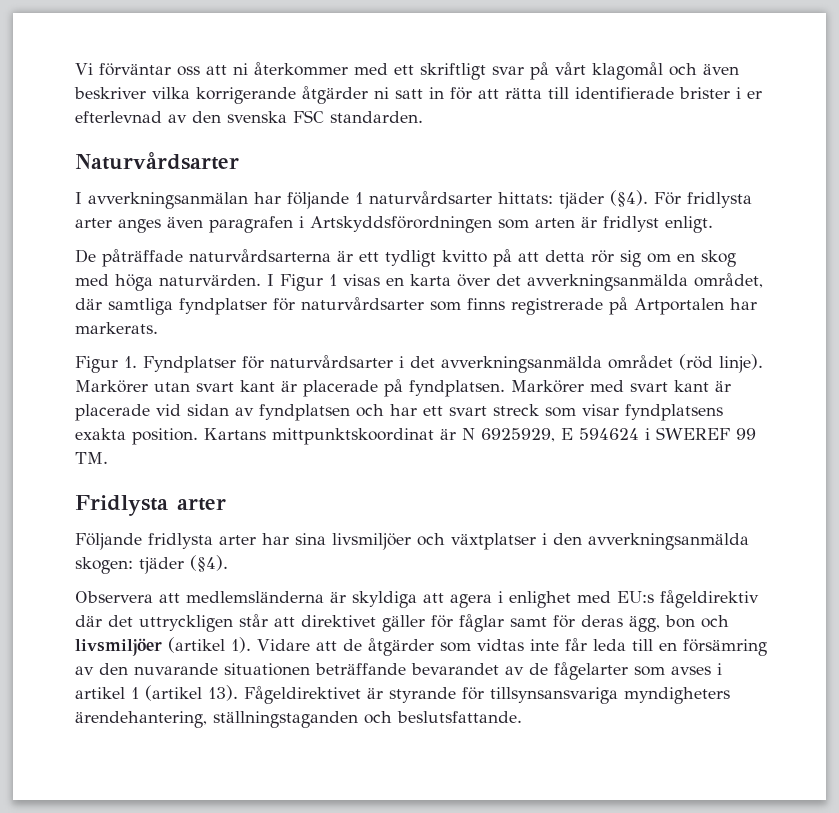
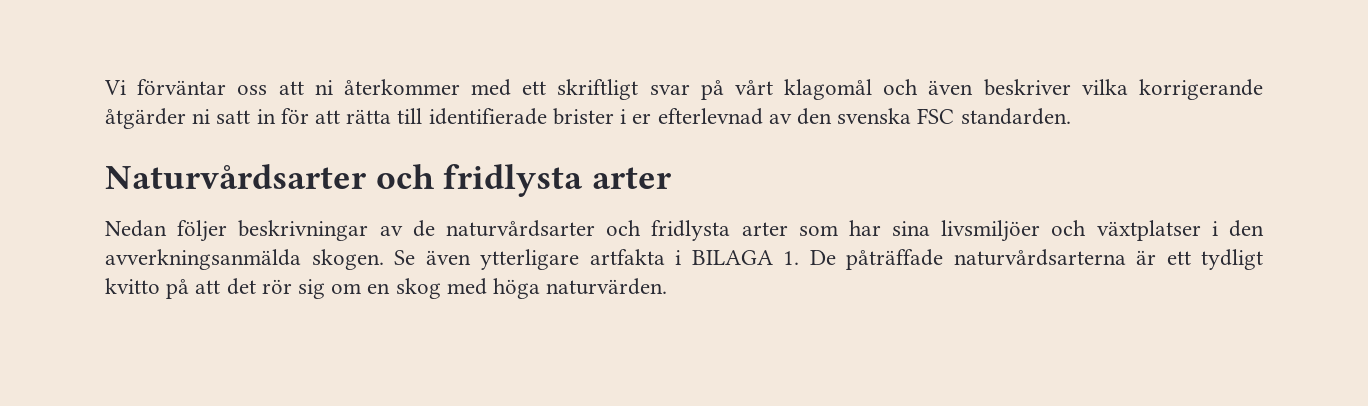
[75,190,752,209] [75,216,713,233] // I avverkningsanmälan har följande 1 naturvårdsarter hittats: tjäder (§4). För fridlysta arter anges även paragrafen i Artskyddsförordningen som arten är fridlyst enligt. // -> [375,164,672,197] [105,220,1264,242] [105,249,799,270] och fridlysta arter // Nedan följer beskrivningar av de naturvårdsarter och fridlysta arter som har sina livsmiljöer och växtplatser i den avverkningsanmälda skogen. Se även ytterligare artfakta i BILAGA 1.
[545,250,585,262] detta -> [226,278,256,295] det
[267,273,763,291] [75,297,757,315] [75,322,158,334] [75,354,763,373] [75,379,731,397] [75,404,723,421] [75,427,756,445] [75,452,108,464] [75,495,226,516] [75,533,749,550] [75,555,228,574] [75,590,759,608] [75,614,729,632] [75,637,767,656] [75,662,722,680] [75,685,730,704] [75,711,522,728] I Figur 1 visas en karta över det avverkningsanmälda området, där samtliga fyndplatser för naturvårdsarter som finns registrerade på Artportalen har markerats. // Figur 1. Fyndplatser för naturvårdsarter i det avverkningsanmälda området (röd linje). Markörer utan svart kant är placerade på fyndplatsen. Markörer med svart kant är placerade vid sidan av fyndplatsen och har ett svart streck som visar fyndplatsens exakta position. Kartans mittpunktskoordinat är N 6925929, E 594624 i SWEREF 99 TM. // Fridlysta arter // Följande fridlysta arter har sina livsmiljöer och växtplatser i den avverkningsanmälda skogen: tjäder (§4). // Observera att medlemsländerna är skyldiga att agera i enlighet med EU:s fågeldirektiv där det uttryckligen står att direktivet gäller för fåglar samt för deras ägg, bon och livsmiljöer (artikel 1). Vidare att de åtgärder som vidtas inte får leda till en försämring av den nuvarande situationen beträffande bevarandet av de fågelarter som avses i artikel 1 (artikel 13). Fågeldirektivet är styrande för tillsynsansvariga myndigheters ärendehantering, ställningstaganden och beslutsfattande. -> (668, 286) none

